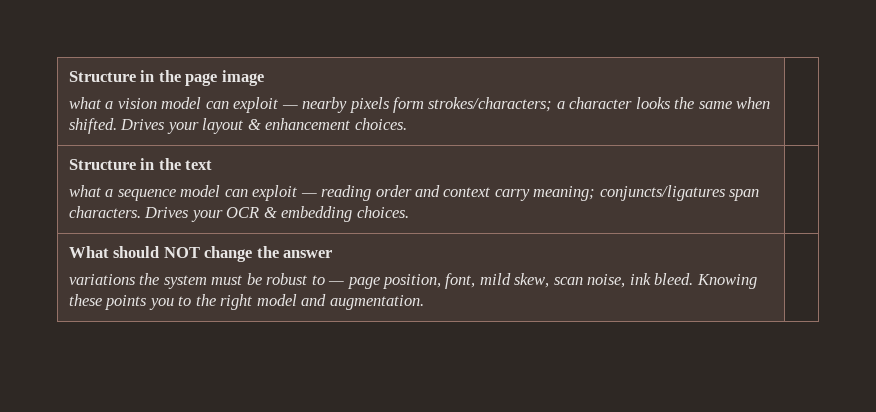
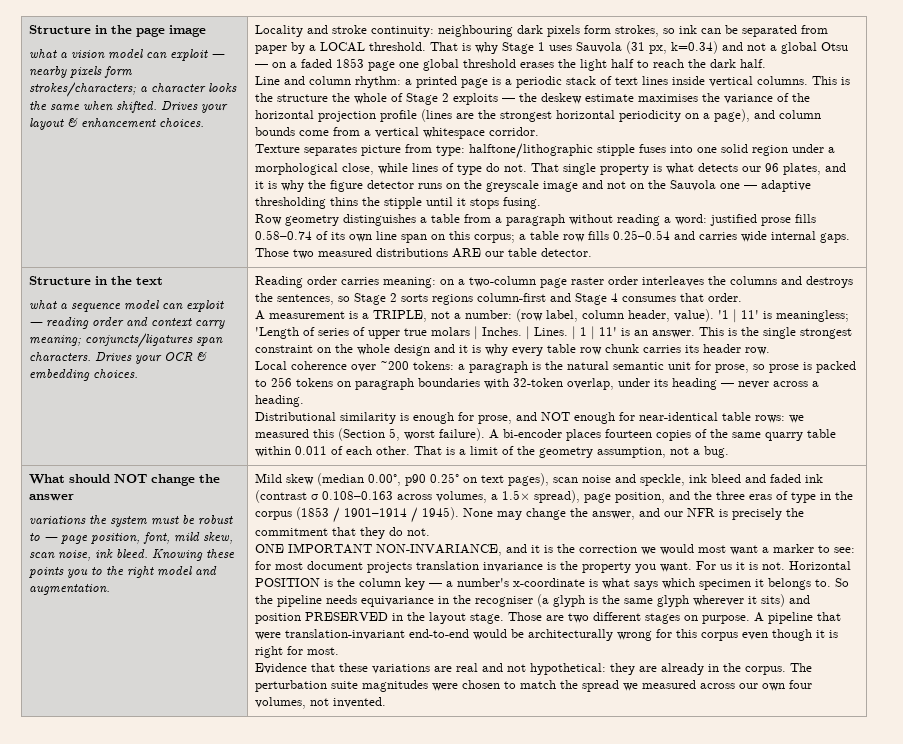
(407, 124) none -> [255,25,829,37] [255,41,849,54] [255,58,767,71] [255,76,851,88] [255,93,811,105] [255,109,822,122] [255,127,540,139] [255,143,836,159] [255,163,847,175] [255,180,812,192] [255,197,542,209] [255,214,817,226] [255,230,851,243] [255,248,593,259] Locality and stroke continuity: neighbouring dark pixels form strokes, so ink can be separated from paper by a LOCAL threshold. That is why Stage 1 uses Sauvola (31 px, k=0.34) and not a global Otsu — on a faded 1853 page one global threshold erases the light half to reach the dark half. // Line and column rhythm: a printed page is a periodic stack of text lines inside vertical columns. This is the structure the whole of Stage 2 exploits — the deskew estimate maximises the variance of the horizontal projection profile (lines are the strongest horizontal periodicity on a page), and column bounds come from a vertical whitespace corridor. // Texture separates picture from type: halftone/lithographic stipple fuses into one solid region under a morphological close, while lines of type do not. That single property is what detects our 96 plates, and it is why the figure detector runs on the greyscale image and not on the Sauvola one — adaptive thresholding thins the stipple until it stops fusing. // Row geometry distinguishes a table from a paragraph without reading a word: justified prose fills 0.58–0.74 of its own line span on this corpus; a table row fills 0.25–0.54 and carries wide internal gaps. Those two measured distributions ARE our table detector.
(409, 212) none -> [255,276,854,288] [255,293,743,305] [255,309,850,323] [255,326,853,340] [255,344,771,356] [255,361,857,373] [255,377,820,390] [255,395,305,407] [255,412,805,424] [255,428,837,441] [255,446,730,458] Reading order carries meaning: on a two-column page raster order interleaves the columns and destroys the sentences, so Stage 2 sorts regions column-first and Stage 4 consumes that order. // A measurement is a TRIPLE, not a number: (row label, column header, value). '1 | 11' is meaningless; 'Length of series of upper true molars | Inches. | Lines. | 1 | 11' is an answer. This is the single strongest constraint on the whole design and it is why every table row chunk carries its header row. // Local coherence over ~200 tokens: a paragraph is the natural semantic unit for prose, so prose is packed to 256 tokens on paragraph boundaries with 32-token overlap, under its heading — never across a heading. // Distributional similarity is enough for prose, and NOT enough for near-identical table rows: we measured this (Section 5, worst failure). A bi-encoder places fourteen copies of the same quarry table within 0.011 of each other. That is a limit of the geometry assumption, not a bug.
(424, 302) none -> [255,473,824,486] [255,490,854,503] [255,507,805,523] [255,527,431,539] [255,543,856,556] [255,561,852,573] [255,578,850,590] [255,594,811,607] [255,612,842,624] [255,629,839,641] [255,646,340,658] [255,663,813,675] [255,680,813,692] [255,697,387,709] Mild skew (median 0.00°, p90 0.25° on text pages), scan noise and speckle, ink bleed and faded ink (contrast σ 0.108–0.163 across volumes, a 1.5× spread), page position, and the three eras of type in the corpus (1853 / 1901–1914 / 1945). None may change the answer, and our NFR is precisely the commitment that they do not. // ONE IMPORTANT NON-INVARIANCE, and it is the correction we would most want a marker to see: for most document projects translation invariance is the property you want. For us it is not. Horizontal POSITION is the column key — a number's x-coordinate is what says which specimen it belongs to. So the pipeline needs equivariance in the recogniser (a glyph is the same glyph wherever it sits) and position PRESERVED in the layout stage. Those are two different stages on purpose. A pipeline that were translation-invariant end-to-end would be architecturally wrong for this corpus even though it is right for most. // Evidence that these variations are real and not hypothetical: they are already in the corpus. The perturbation suite magnitudes were chosen to match the spread we measured across our own four volumes, not invented.

